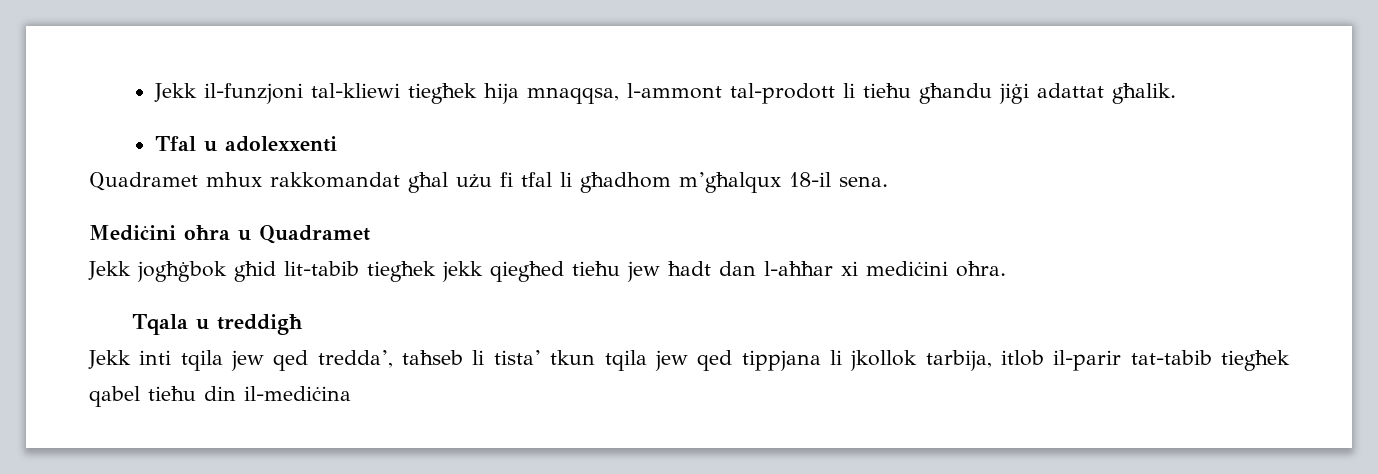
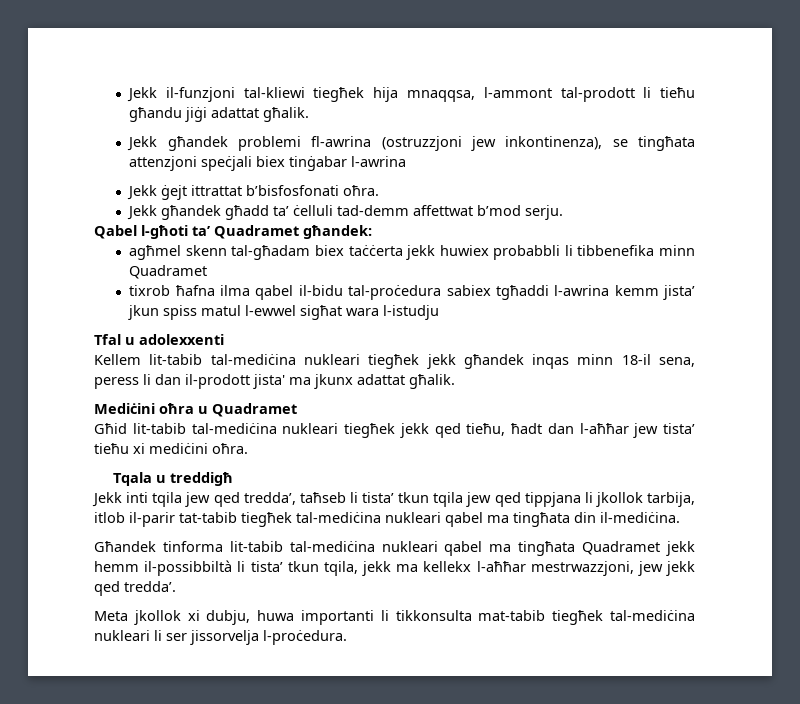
[155,136,338,152] [89,172,888,193] [89,225,370,244] [88,261,833,282] Tfal u adolexxenti // Quadramet mhux rakkomandat għal użu fi tfal li għadhom m’għalqux 18-il sena. // Mediċini oħra u Quadramet // Jekk jogħġbok għid lit-tabib tiegħek jekk qiegħed tieħu jew ħadt dan l-aħħar -> [127,136,695,151] [129,156,407,171] [127,185,380,200] [127,205,564,220] [94,225,372,239] [129,245,696,260] [129,265,208,279] [129,285,695,300] [128,305,440,320] [94,334,224,345] [94,354,695,369] [94,374,455,389] [94,403,297,417] [94,423,695,438] [94,443,129,454] Jekk għandek problemi fl-awrina (ostruzzjoni jew inkontinenza), se tingħata attenzjoni speċjali biex tinġabar l-awrina // Jekk ġejt ittrattat b’bisfosfonati oħra. // Jekk għandek għadd ta’ ċelluli tad-demm affettwat b’mod serju. // Qabel l-għoti ta’ Quadramet għandek: // agħmel skenn tal-għadam biex taċċerta jekk huwiex probabbli li tibbenefika minn Quadramet // tixrob ħafna ilma qabel il-bidu tal-proċedura sabiex tgħaddi l-awrina kemm jista’ jkun spiss matul l-ewwel sigħat wara l-istudju // Tfal u adolexxenti // Kellem lit-tabib tal-mediċina nukleari tiegħek jekk għandek inqas minn 18-il sena, peress li dan il-prodott jista' ma jkunx adattat għalik. // Mediċini oħra u Quadramet // Għid lit-tabib tal-mediċina nukleari tiegħek jekk qed tieħu, ħadt dan l-aħħar jew tista’ tieħu
[89,386,351,407] qabel tieħu din il-mediċina -> [296,512,680,527] [94,541,696,556] [94,560,695,576] [94,581,176,596] [94,610,695,625] [94,630,347,645] tal-mediċina nukleari qabel ma tingħata din il-mediċina. // Għandek tinforma lit-tabib tal-mediċina nukleari qabel ma tingħata Quadramet jekk hemm il-possibbiltà li tista’ tkun tqila, jekk ma kellekx l-aħħar mestrwazzjoni, jew jekk qed tredda’. // Meta jkollok xi dubju, huwa importanti li tikkonsulta mat-tabib tiegħek tal-mediċina nukleari li ser jissorvelja l-proċedura.

